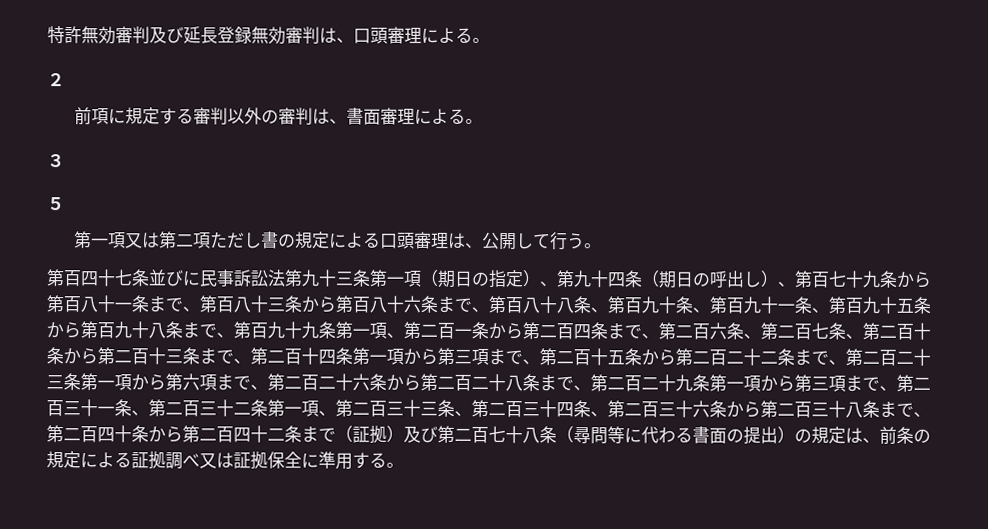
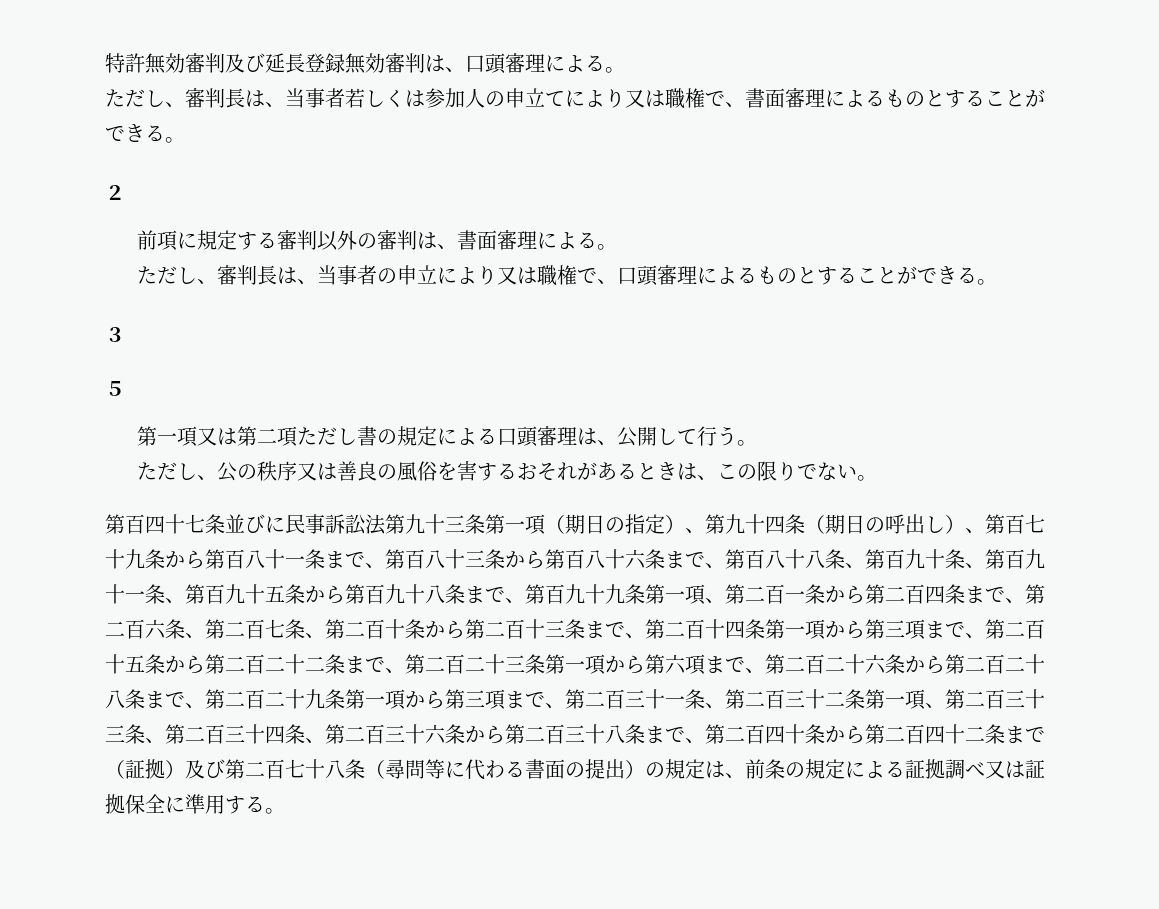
(490, 40) none -> [105,88,1045,109] [105,124,185,143] // ただし、審判長は、当事者若しくは参加人の申立てにより又は職権で、書面審理によるものとすることができる。
(483, 121) none -> [136,265,997,286] // ただし、審判長は、当事者の申立により又は職権で、口頭審理によるものとすることができる。
(602, 246) none -> [136,461,877,482] // ただし、公の秩序又は善良の風俗を害するおそれがあるときは、この限りでない。

